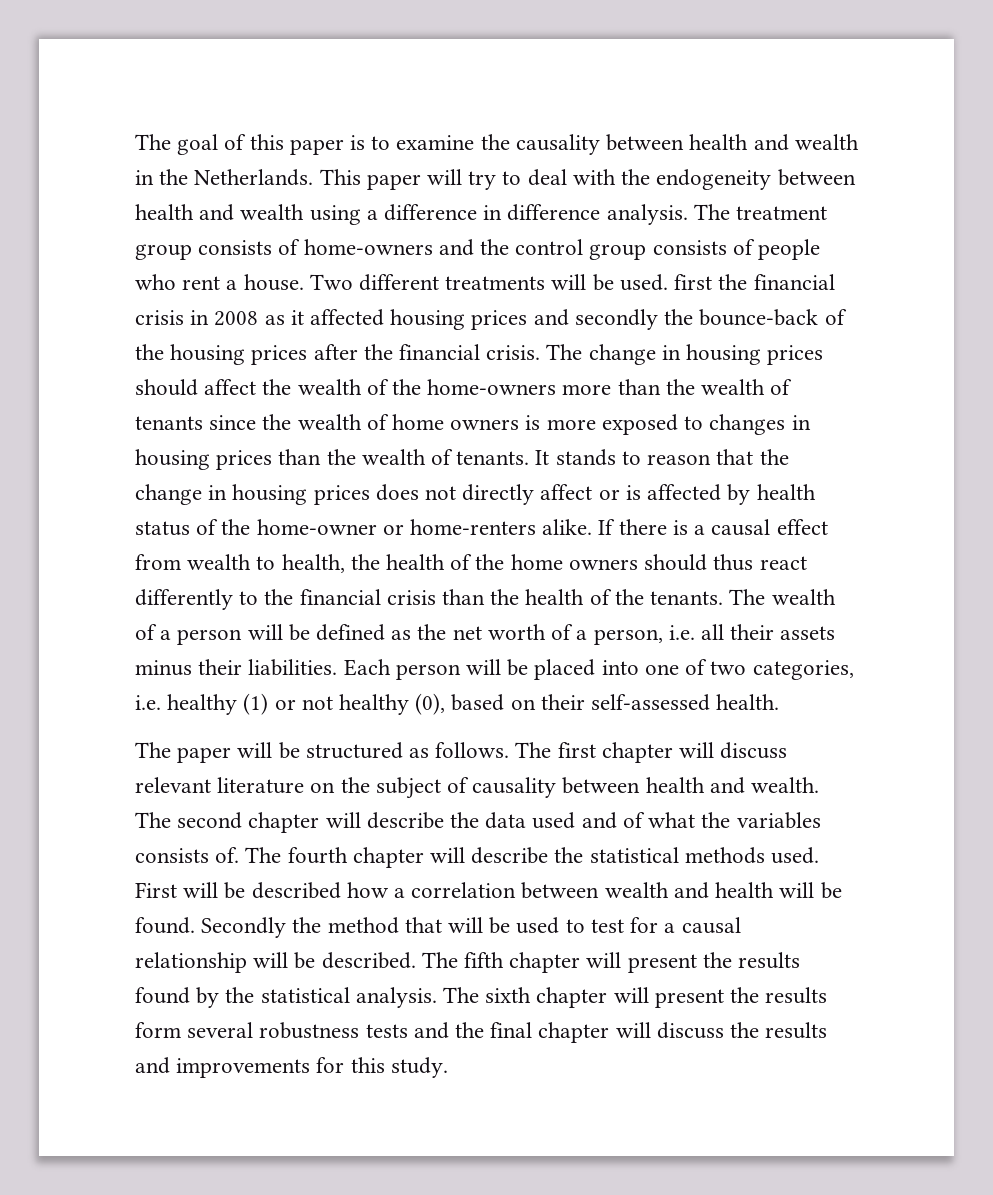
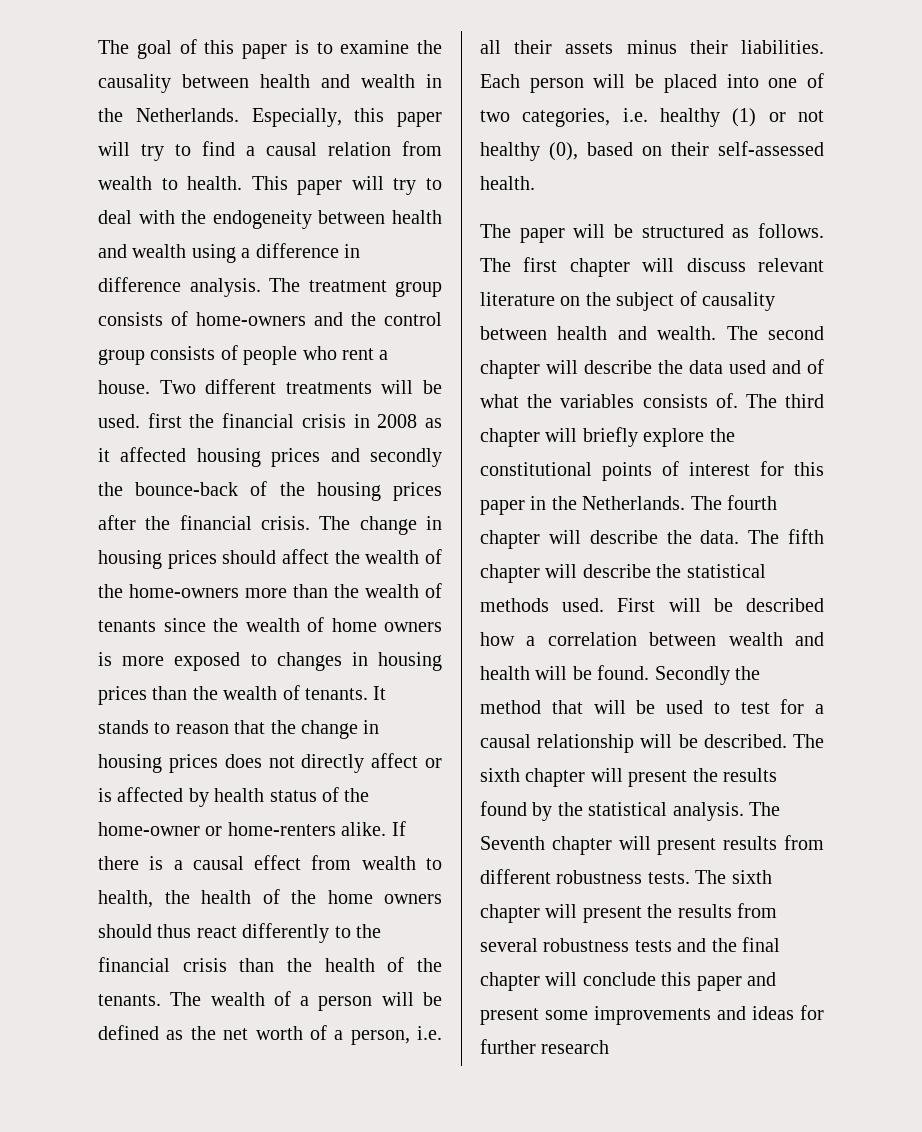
(314, 177) none -> [251,108,442,127] [98,141,442,161] [98,176,243,190] Especially, this paper will try to find a causal relation from wealth to health.
(282, 855) none -> [785,394,824,408] [480,427,735,447] [480,461,824,481] [480,496,722,515] third chapter will briefly explore the constitutional points of interest for this paper in the Netherlands. The
(584, 855) none -> [700,529,824,544] [480,564,682,583] data. The fifth chapter will describe the
[464,952,505,968] fifth -> [480,768,520,782] sixth
[485,987,828,1008] [135,1022,181,1038] sixth chapter will present the results form -> [480,835,824,855] [480,869,772,884] [480,903,777,923] Seventh chapter will present results from different robustness tests. The sixth chapter will present the results from
[656,1022,828,1039] [135,1057,448,1078] discuss the results and improvements for this study. -> [582,972,776,991] [480,1005,824,1025] [480,1039,610,1054] conclude this paper and present some improvements and ideas for further research

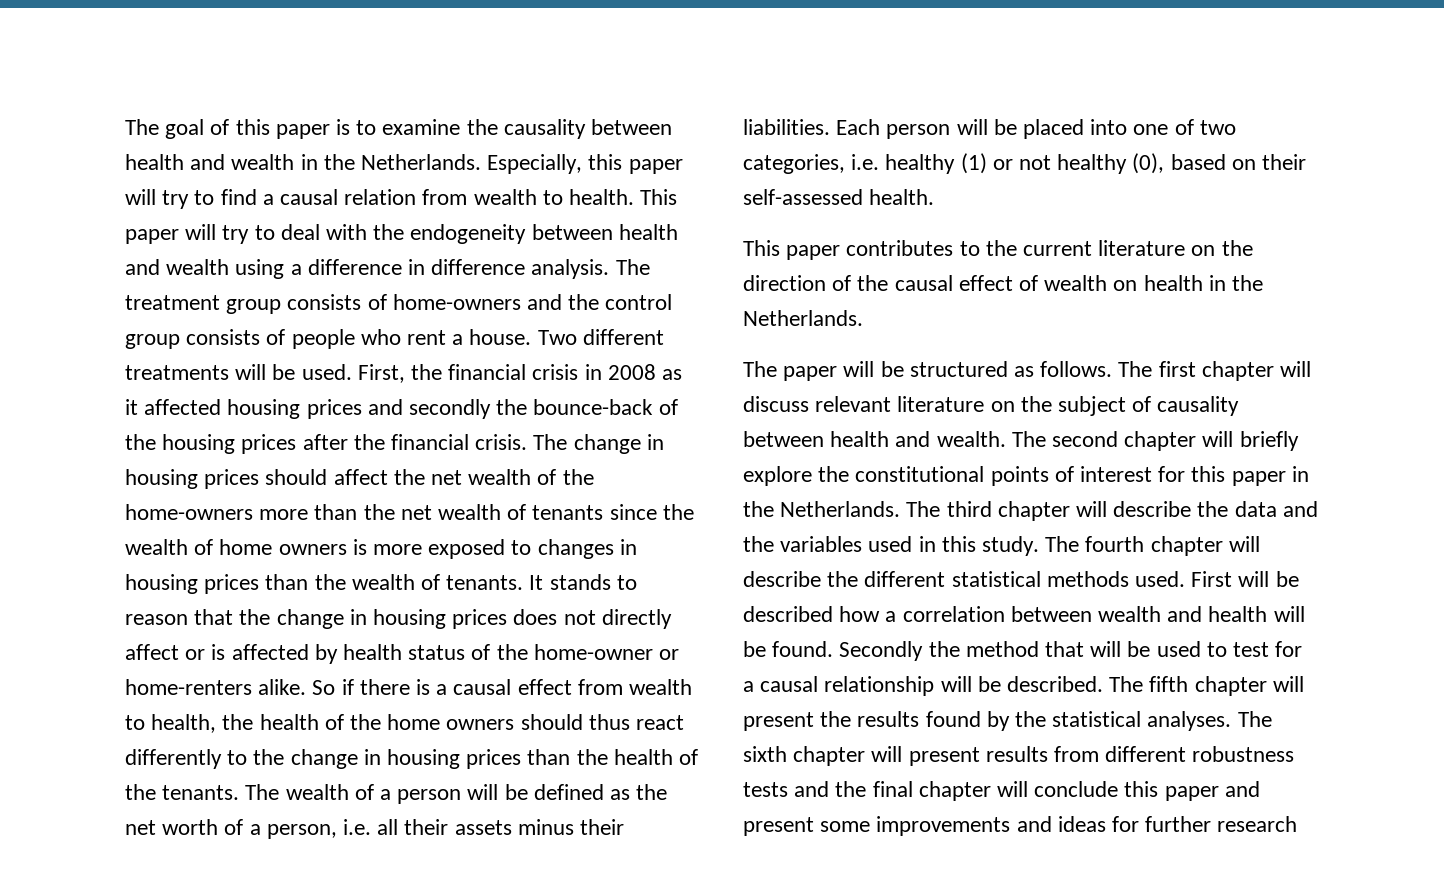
[147,413,182,428] first -> [357,364,405,383] First,
(360, 557) none -> [431,470,463,485] net
(359, 591) none -> [400,505,432,520] net
[391,821,406,836] If -> [312,679,354,695] So if
[98,957,227,972] financial crisis -> [290,749,522,769] change in housing prices
(535, 183) none -> [743,240,1253,260] [743,275,1264,291] [743,310,863,326] // This paper contributes to the current literature on the direction of the causal effect of wealth on health in the Netherlands.
[584,359,824,374] [480,393,824,408] [480,428,578,447] describe the data used and of what the variables consists of. The third chapter will -> (1234, 439) none
(722, 503) none -> [946,501,1318,521] [743,536,1080,556] third chapter will describe the data and the variables used in this study. The
[700,529,824,544] [480,564,682,583] data. The fifth chapter will describe the -> [864,571,946,587] different
[480,768,520,782] sixth -> [1149,676,1189,692] fifth
[672,802,780,821] [480,836,545,850] analysis. The Seventh -> [1147,711,1272,731] [743,746,787,762] analyses. The sixth
[647,870,772,884] [480,903,777,923] [480,938,630,952] tests. The sixth chapter will present the results from several robustness -> (1295, 754) none

